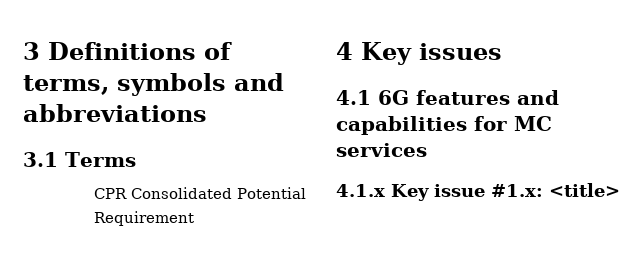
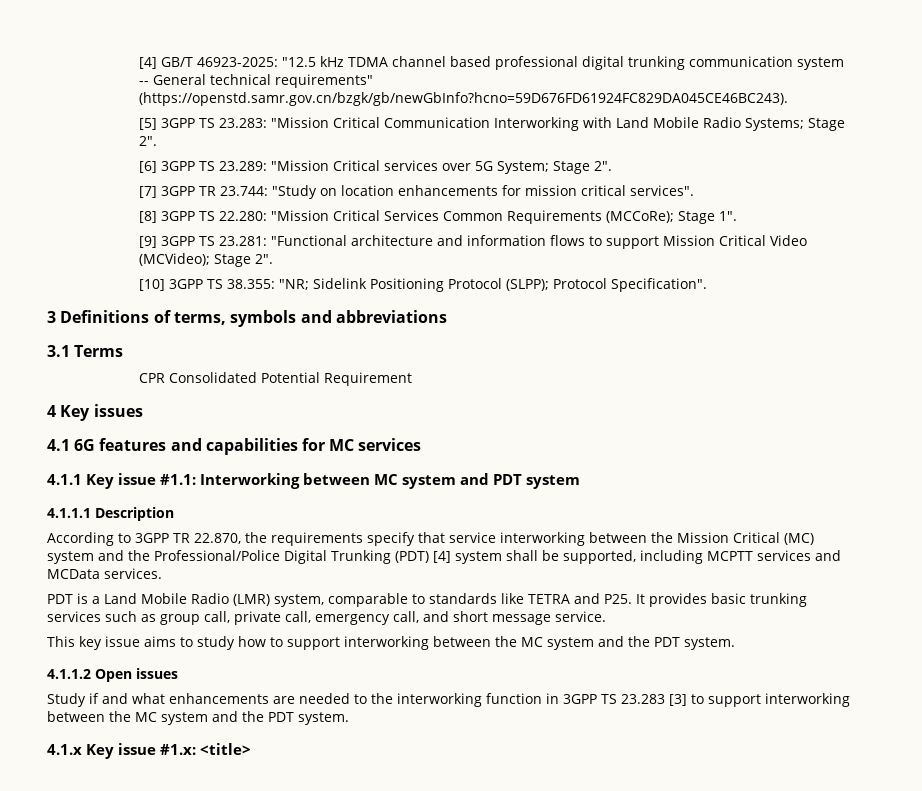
(23, 51) none -> [139,56,845,70] [139,74,374,88] [139,92,789,106] [139,117,846,131] [139,136,158,146] [139,160,613,174] [139,185,695,199] [139,210,738,224] [139,235,808,249] [139,253,274,267] [139,278,708,292] [4] GB/T 46923-2025: "12.5 kHz TDMA channel based professional digital trunking communication system -- General technical requirements" (https://openstd.samr.gov.cn/bzgk/gb/newGbInfo?hcno=59D676FD61924FC829DA045CE46BC243). // [5] 3GPP TS 23.283: "Mission Critical Communication Interworking with Land Mobile Radio Systems; Stage 2". // [6] 3GPP TS 23.289: "Mission Critical services over 5G System; Stage 2". // [7] 3GPP TR 23.744: "Study on location enhancements for mission critical services". // [8] 3GPP TS 22.280: "Mission Critical Services Common Requirements (MCCoRe); Stage 1". // [9] 3GPP TS 23.281: "Functional architecture and information flows to support Mission Critical Video (MCVideo); Stage 2". // [10] 3GPP TS 38.355: "NR; Sidelink Positioning Protocol (SLPP); Protocol Specification". //
(427, 150) none -> [47,473,580,489] [47,507,174,521] [47,532,814,546] [47,550,841,564] [47,568,162,579] [47,593,807,607] [47,611,606,625] [47,636,735,650] [47,668,178,682] [47,693,850,707] [47,711,349,725] // 4.1.1 Key issue #1.1: Interworking between MC system and PDT system // 4.1.1.1 Description // According to 3GPP TR 22.870, the requirements specify that service interworking between the Mission Critical (MC) system and the Professional/Police Digital Trunking (PDT) [4] system shall be supported, including MCPTT services and MCData services. // PDT is a Land Mobile Radio (LMR) system, comparable to standards like TETRA and P25. It provides basic trunking services such as group call, private call, emergency call, and short message service. // This key issue aims to study how to support interworking between the MC system and the PDT system. // 4.1.1.2 Open issues // Study if and what enhancements are needed to the interworking function in 3GPP TS 23.283 [3] to support interworking between the MC system and the PDT system.

